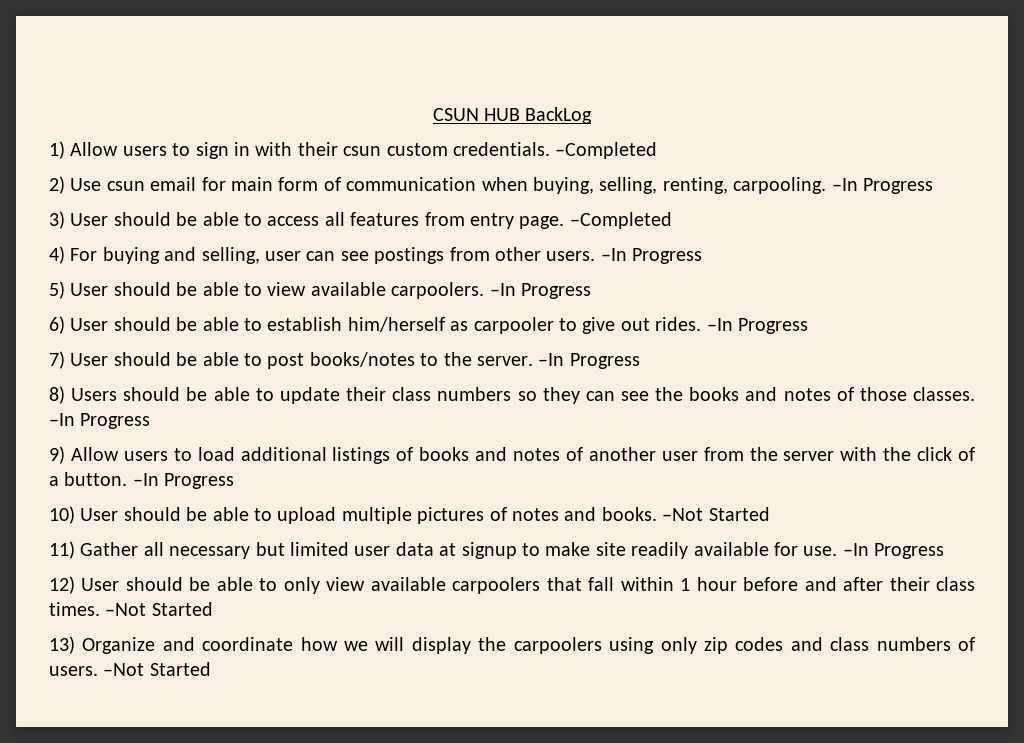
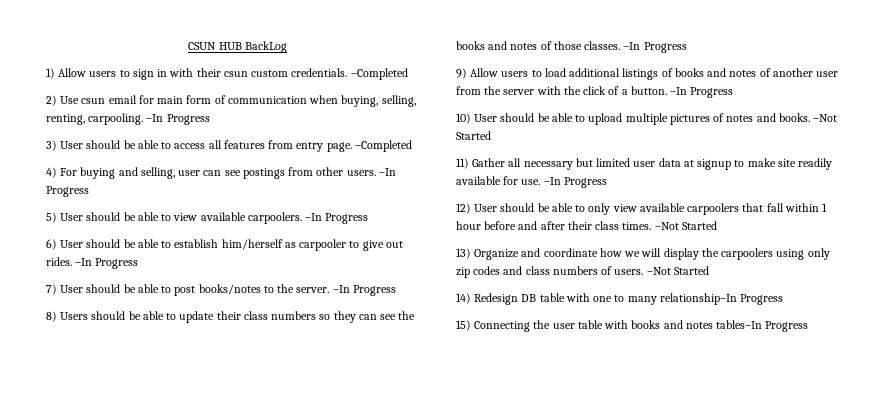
(211, 669) none -> [456,293,784,305] [456,320,809,332] // 14) Redesign DB table with one to many relationship–In Progress // 15) Connecting the user table with books and notes tables–In Progress

